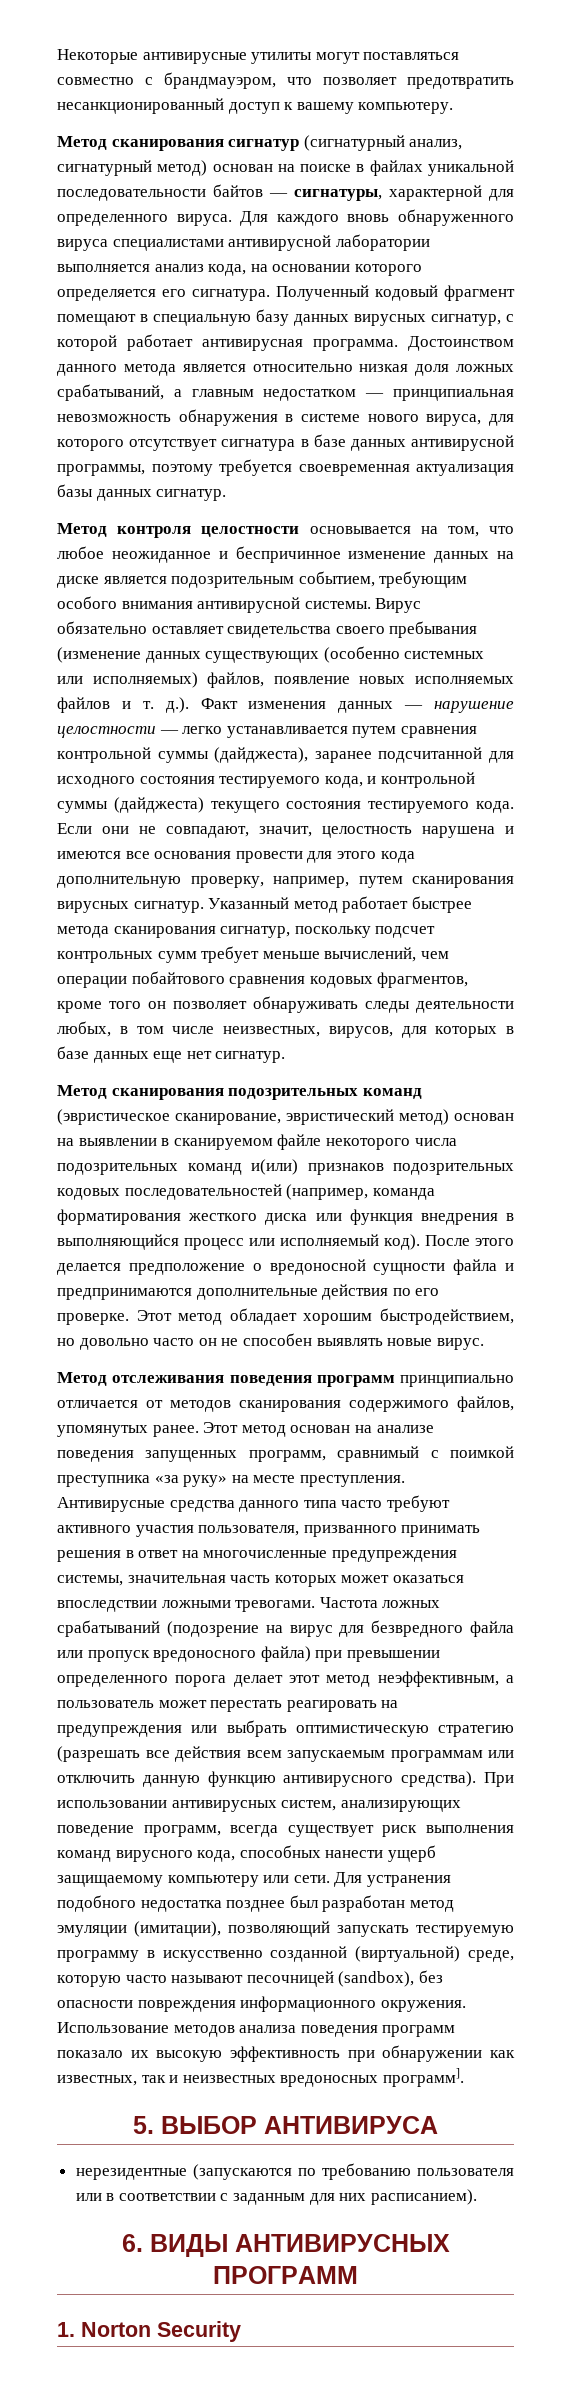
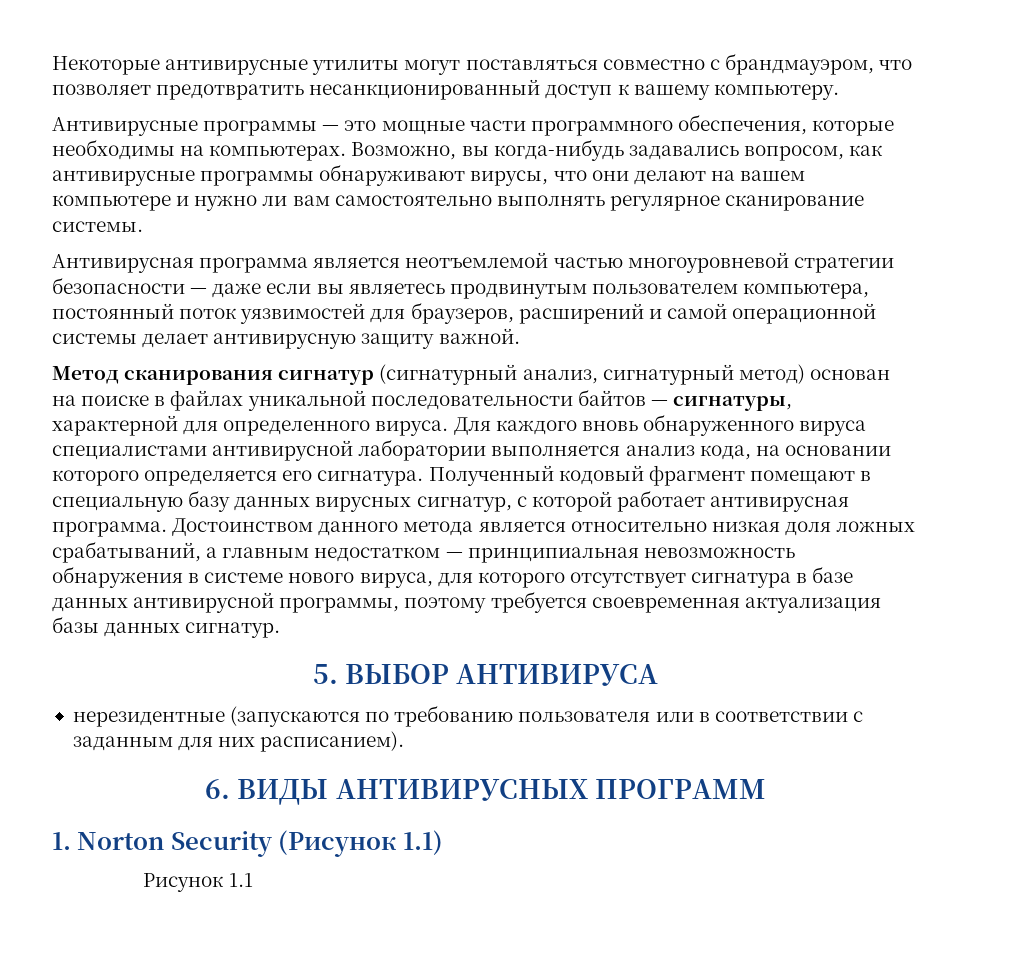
(454, 108) none -> [52,114,895,136] [52,139,884,161] [52,164,806,186] [52,195,865,211] [52,221,143,232] [52,252,894,273] [52,277,870,299] [52,302,877,324] [52,328,520,349] // Антивирусные программы — это мощные части программного обеспечения, которые необходимы на компьютерах. Возможно, вы когда-нибудь задавались вопросом, как антивирусные программы обнаруживают вирусы, что они делают на вашем компьютере и нужно ли вам самостоятельно выполнять регулярное сканирование системы. // Антивирусная программа является неотъемлемой частью многоуровневой стратегии безопасности — даже если вы являетесь продвинутым пользователем компьютера, постоянный поток уязвимостей для браузеров, расширений и самой операционной системы делает антивирусную защиту важной.
[57,523,514,538] [57,546,514,563] [57,571,468,588] [57,596,422,613] [57,621,478,638] [57,646,485,663] [57,672,514,688] [57,697,514,713] [57,726,477,738] [57,747,514,763] [57,772,475,788] [57,797,514,813] [57,823,514,838] [57,851,415,863] [57,876,514,888] [57,896,472,913] [57,926,436,938] [57,946,449,963] [57,971,469,988] [57,996,514,1013] [57,1021,514,1038] [57,1046,286,1063] [57,1085,422,1100] [57,1109,514,1125] [57,1134,457,1150] [57,1159,514,1175] [57,1184,435,1200] [57,1209,514,1225] [57,1234,514,1250] [57,1259,514,1275] [57,1284,440,1300] [57,1308,514,1325] [57,1333,484,1350] [57,1372,514,1387] [57,1396,514,1412] [57,1422,434,1437] [57,1446,514,1462] [57,1475,405,1487] [57,1495,450,1512] [57,1525,481,1537] [57,1550,457,1562] [57,1575,464,1587] [57,1597,441,1612] [57,1620,514,1637] [57,1646,440,1662] [57,1671,514,1687] [57,1700,399,1712] [57,1720,514,1737] [57,1746,514,1762] [57,1771,514,1787] [57,1800,461,1812] [57,1825,514,1837] [57,1845,436,1862] [57,1872,451,1887] [57,1895,454,1912] [57,1921,514,1937] [57,1946,514,1962] [57,1970,443,1987] [57,1996,466,2012] [57,2022,456,2037] [57,2045,515,2062] [57,2068,464,2087] // Метод контроля целостности основывается на том, что любое неожиданное и беспричинное изменение данных на диске является подозрительным событием, требующим особого внимания антивирусной системы. Вирус обязательно оставляет свидетельства своего пребывания (изменение данных существующих (особенно системных или исполняемых) файлов, появление новых исполняемых файлов и т. д.). Факт изменения данных — нарушение целостности — легко устанавливается путем сравнения контрольной суммы (дайджеста), заранее подсчитанной для исходного состояния тестируемого кода, и контрольной суммы (дайджеста) текущего состояния тестируемого кода. Если они не совпадают, значит, целостность нарушена и имеются все основания провести для этого кода дополнительную проверку, например, путем сканирования вирусных сигнатур. Указанный метод работает быстрее метода сканирования сигнатур, поскольку подсчет контрольных сумм требует меньше вычислений, чем операции побайтового сравнения кодовых фрагментов, кроме того он позволяет обнаруживать следы деятельности любых, в том числе неизвестных, вирусов, для которых в базе данных еще нет сигнатур. // Метод сканирования подозрительных команд (эвристическое сканирование, эвристический метод) основан на выявлении в сканируемом файле некоторого числа подозрительных команд и(или) признаков подозрительных кодовых последовательностей (например, команда форматирования жесткого диска или функция внедрения в выполняющийся процесс или исполняемый код). После этого делается предположение о вредоносной сущности файла и предпринимаются дополнительные действия по его проверке. Этот метод обладает хорошим быстродействием, но довольно часто он не способен выявлять новые вирус. // Метод отслеживания поведения программ принципиально отличается от методов сканирования содержимого файлов, упомянутых ранее. Этот метод основан на анализе поведения запущенных программ, сравнимый с поимкой преступника «за руку» на месте преступления. Антивирусные средства данного типа часто требуют активного участия пользователя, призванного принимать решения в ответ на многочисленные предупреждения системы, значительная часть которых может оказаться впоследствии ложными тревогами. Частота ложных срабатываний (подозрение на вирус для безвредного файла или пропуск вредоносного файла) при превышении определенного порога делает этот метод неэффективным, а пользователь может перестать реагировать на предупреждения или выбрать оптимистическую стратегию (разрешать все действия всем запускаемым программам или отключить данную функцию антивирусного средства). При использовании антивирусных систем, анализирующих поведение программ, всегда существует риск выполнения команд вирусного кода, способных нанести ущерб защищаемому компьютеру или сети. Для устранения подобного недостатка позднее был разработан метод эмуляции (имитации), позволяющий запускать тестируемую программу в искусственно созданной (виртуальной) среде, которую часто называют песочницей (sandbox), без опасности повреждения информационного окружения. Использование методов анализа поведения программ показало их высокую эффективность при обнаружении как известных, так и неизвестных вредоносных программ]. -> (281, 630) none
(241, 2331) none -> [278,830,443,857] [143,873,253,892] (Рисунок 1.1) // Рисунок 1.1

